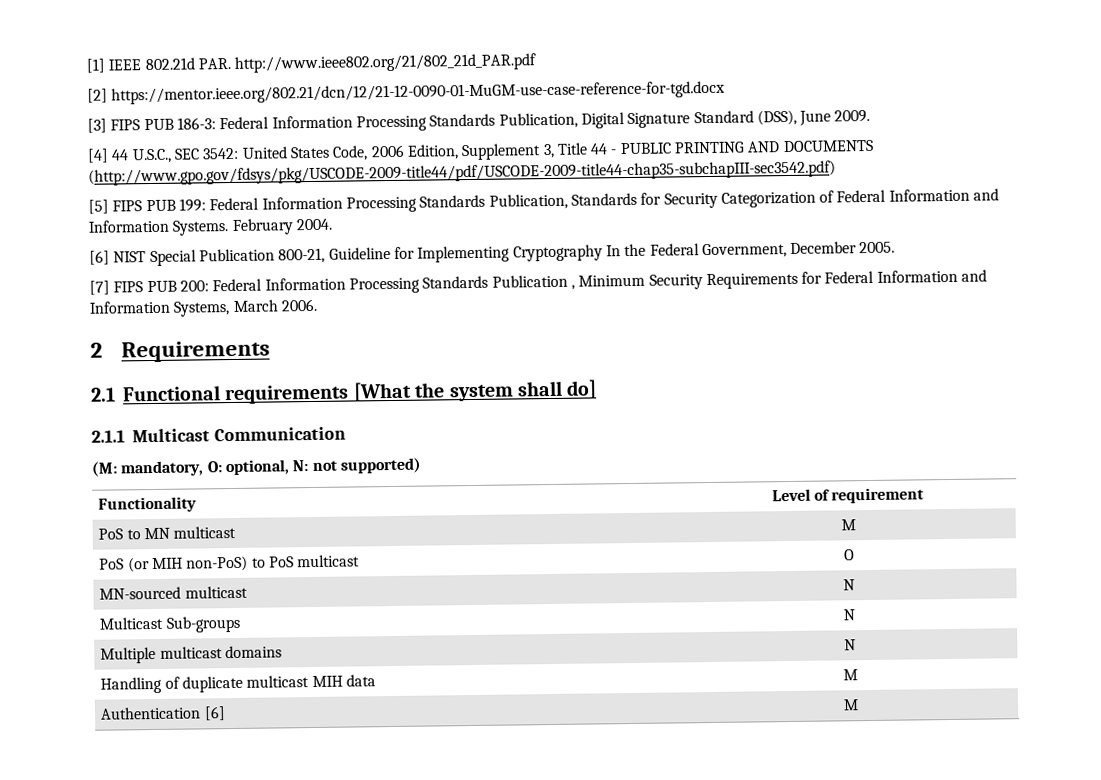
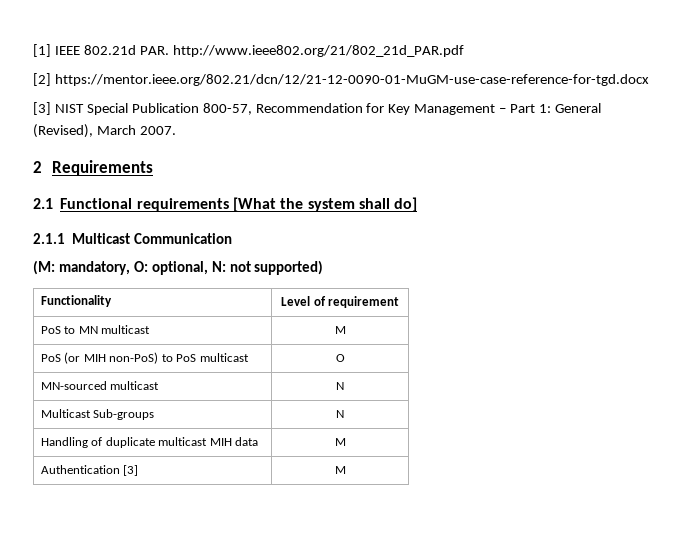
[110,109,871,132] [87,139,874,164] [88,160,836,186] [88,188,1000,214] [88,218,332,236] [89,241,896,267] [89,269,988,295] [89,298,317,317] FIPS PUB 186-3: Federal Information Processing Standards Publication, Digital Signature Standard (DSS), June 2009. // [4] 44 U.S.C., SEC 3542: United States Code, 2006 Edition, Supplement 3, Title 44 - PUBLIC PRINTING AND DOCUMENTS (http://www.gpo.gov/fdsys/pkg/USCODE-2009-title44/pdf/USCODE-2009-title44-chap35-subchapIII-sec3542.pdf) // [5] FIPS PUB 199: Federal Information Processing Standards Publication, Standards for Security Categorization of Federal Information and Information Systems. February 2004. // [6] NIST Special Publication 800-21, Guideline for Implementing Cryptography In the Federal Government, December 2005. // [7] FIPS PUB 200: Federal Information Processing Standards Publication , Minimum Security Requirements for Federal Information and Information Systems, March 2006. -> [54,103,601,115] [33,124,176,138] NIST Special Publication 800-57, Recommendation for Key Management – Part 1: General (Revised), March 2007.
[100,645,283,664] [844,639,856,651] // Multiple multicast domains | N -> (344, 414) none
[203,706,226,721] [6] -> [123,465,139,476] [3]

